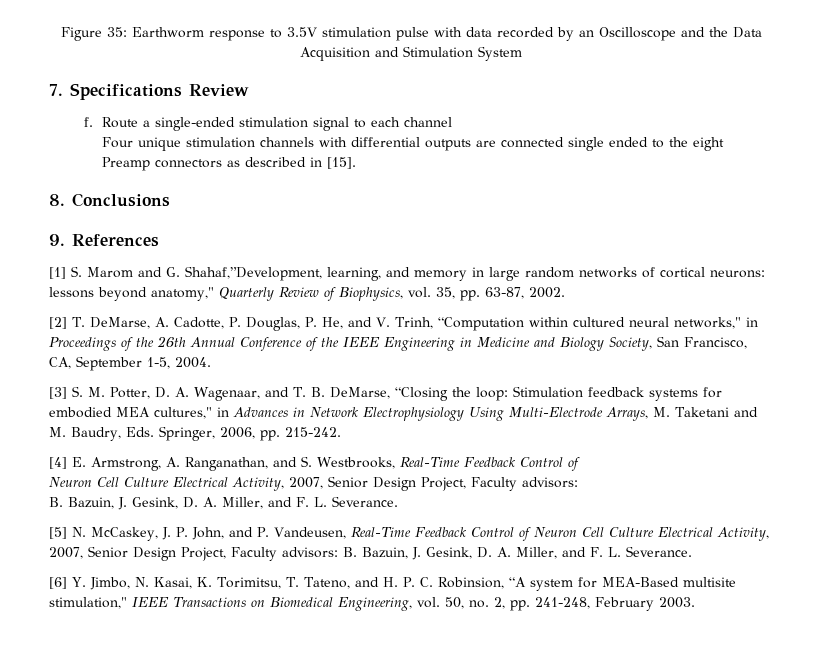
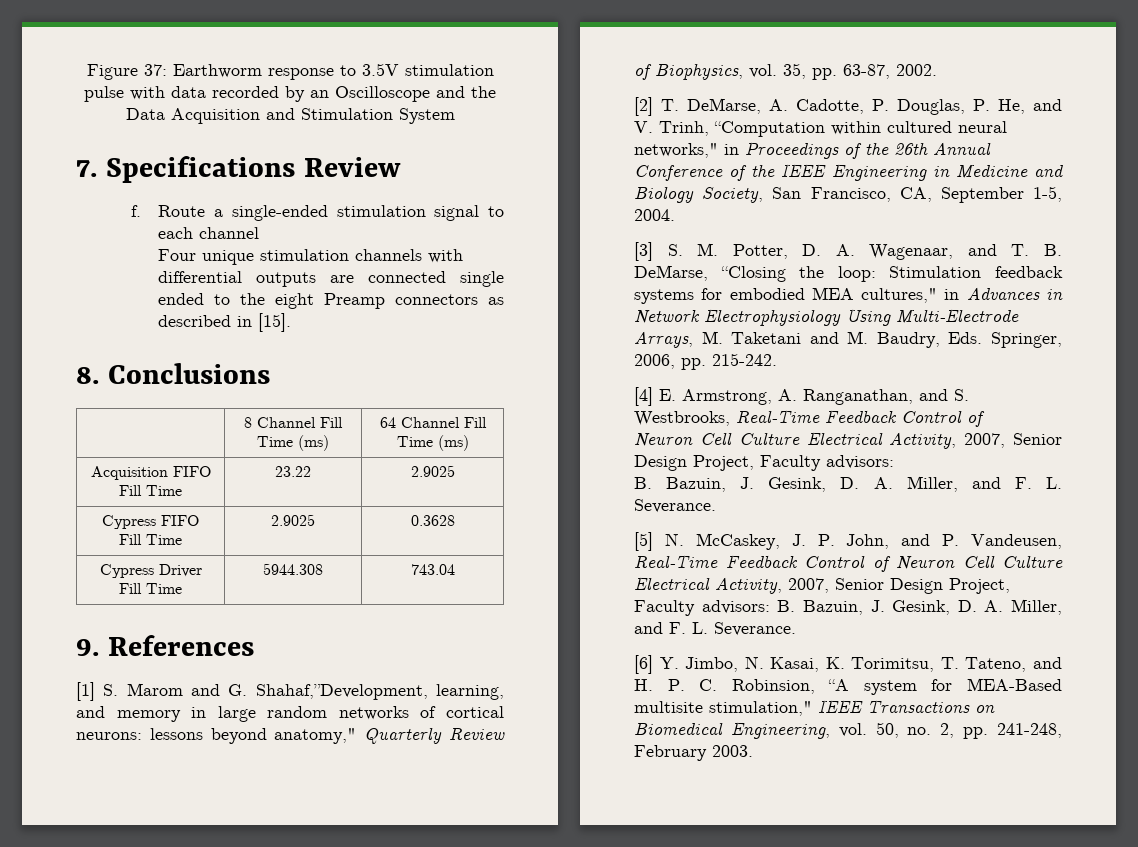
[106,27,127,37] 35: -> [143,64,167,76] 37:
(170, 200) none -> [244,417,343,428] [257,435,329,451] [379,417,487,428] [396,435,469,451] [90,466,211,480] [119,485,182,496] [275,466,311,477] [410,465,455,477] [102,515,199,529] [119,534,182,545] [271,514,315,526] [410,515,455,526] [99,564,202,578] [119,583,182,594] [263,563,323,575] [410,564,455,575] // | 8 Channel Fill Time (ms) | 64 Channel Fill Time (ms) // Acquisition FIFO Fill Time | 23.22 | 2.9025 // Cypress FIFO Fill Time | 2.9025 | 0.3628 // Cypress Driver Fill Time | 5944.308 | 743.04

